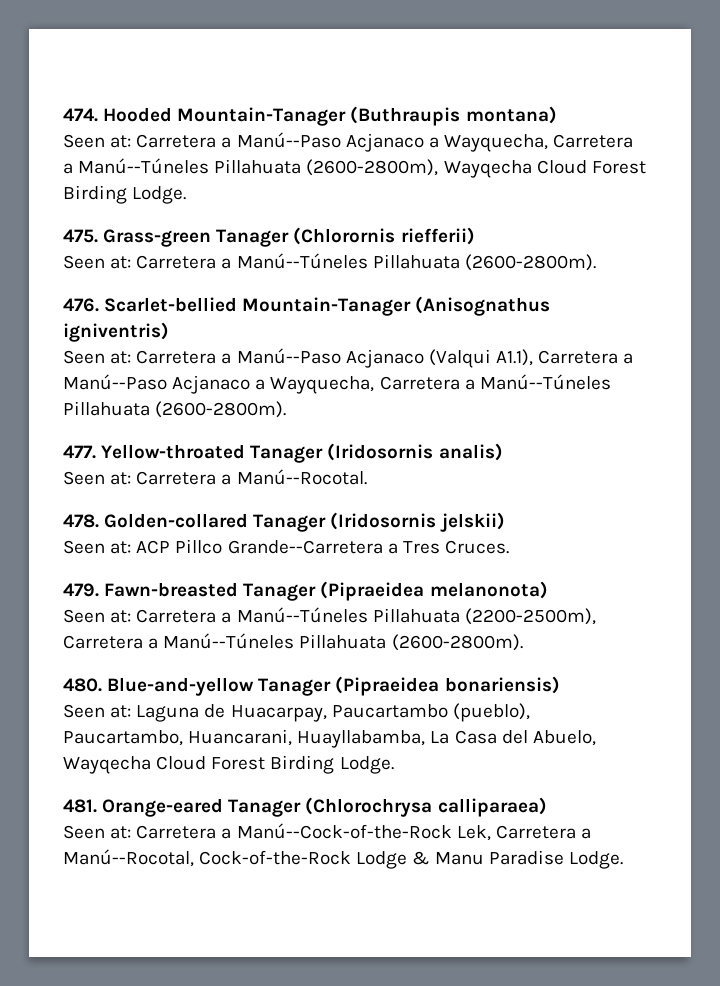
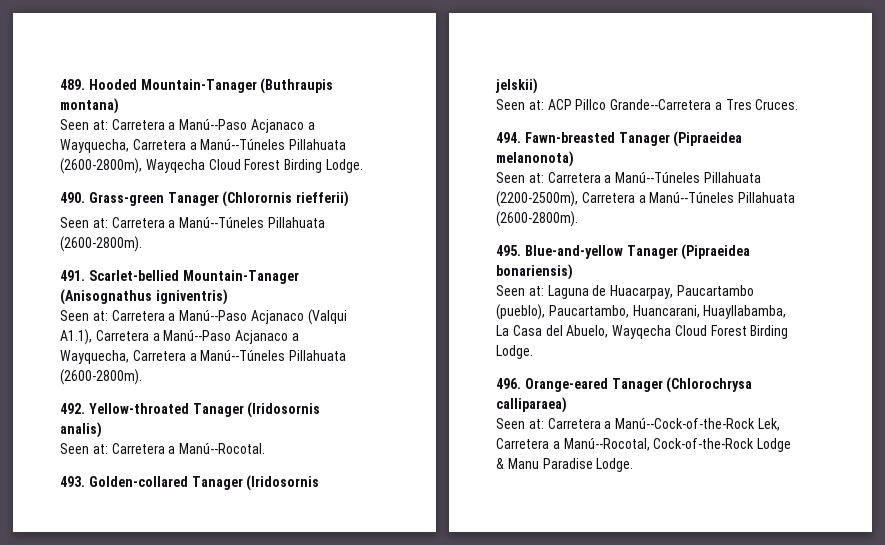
[63,108,98,122] 474. -> [60,79,85,90] 489.
[63,229,98,243] 475. -> [60,192,85,203] 490.
[63,298,99,312] 476. -> [60,270,85,281] 491.
[63,445,96,459] 477. -> [60,403,85,414] 492.
[63,514,99,528] 478. -> [60,476,85,487] 493.
[63,583,99,597] 479. -> [496,132,521,143] 494.
[63,678,102,692] 480. -> [496,245,521,256] 495.
[63,799,97,813] 481. -> [496,378,521,389] 496.

